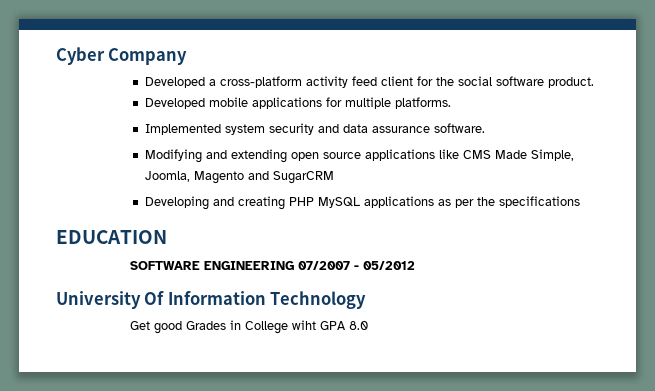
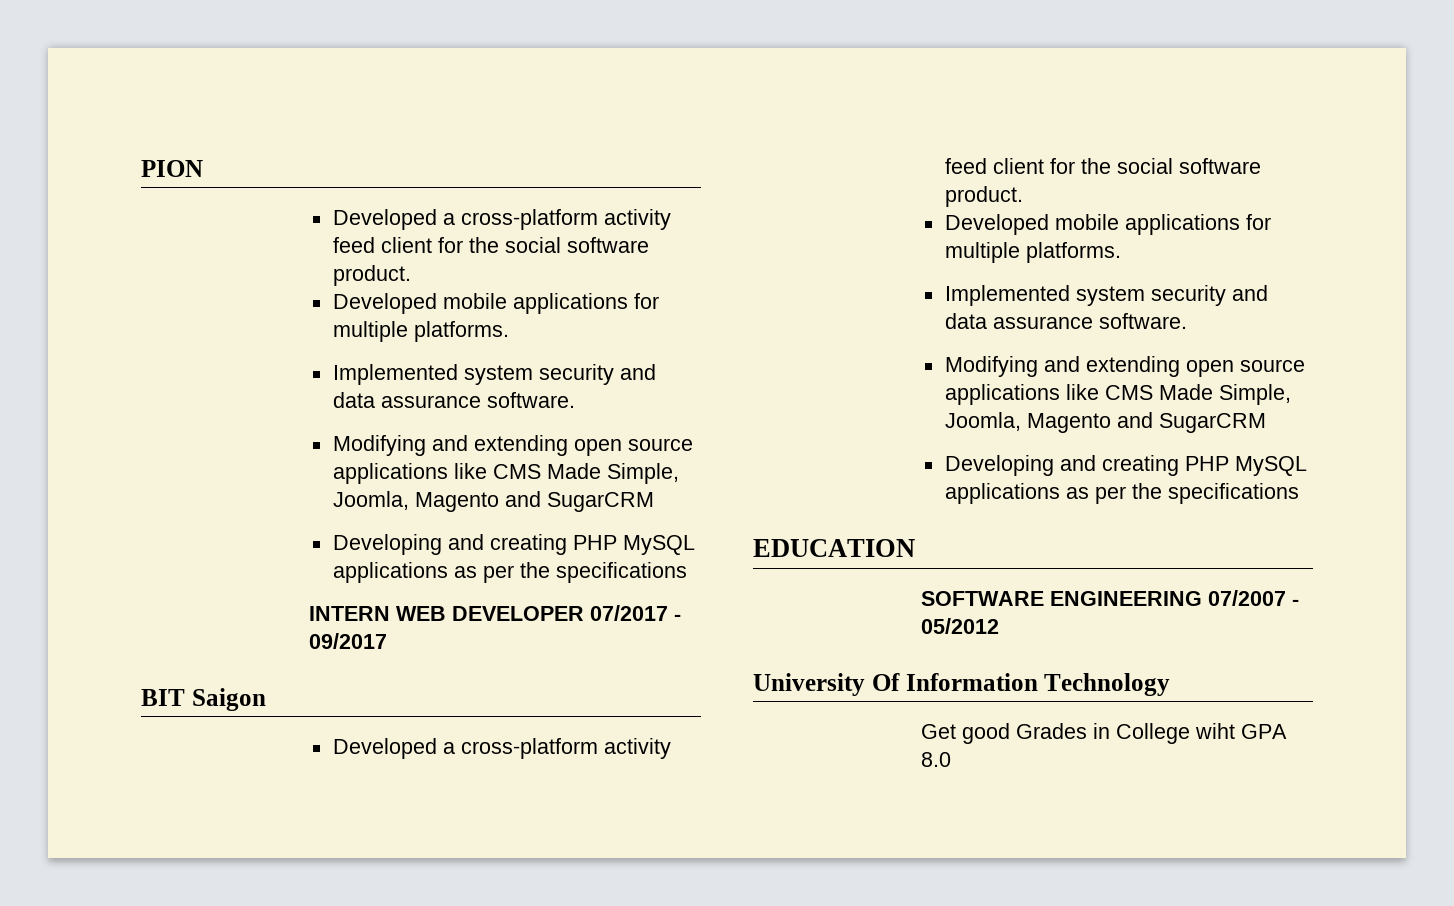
[56,47,188,65] Cyber Company -> [141,160,203,177] [332,209,671,230] [332,237,649,253] [332,265,411,286] [332,293,659,314] [332,321,509,342] [332,364,656,385] [332,392,575,408] [332,435,693,456] [332,463,679,484] [332,491,654,512] [332,534,695,555] [332,562,687,583] [309,605,681,621] [309,633,387,649] [141,688,266,711] PION // Developed a cross-platform activity feed client for the social software product. // Developed mobile applications for multiple platforms. // Implemented system security and data assurance software. // Modifying and extending open source applications like CMS Made Simple, Joomla, Magento and SugarCRM // Developing and creating PHP MySQL applications as per the specifications // INTERN WEB DEVELOPER 07/2017 - 09/2017 // BIT Saigon

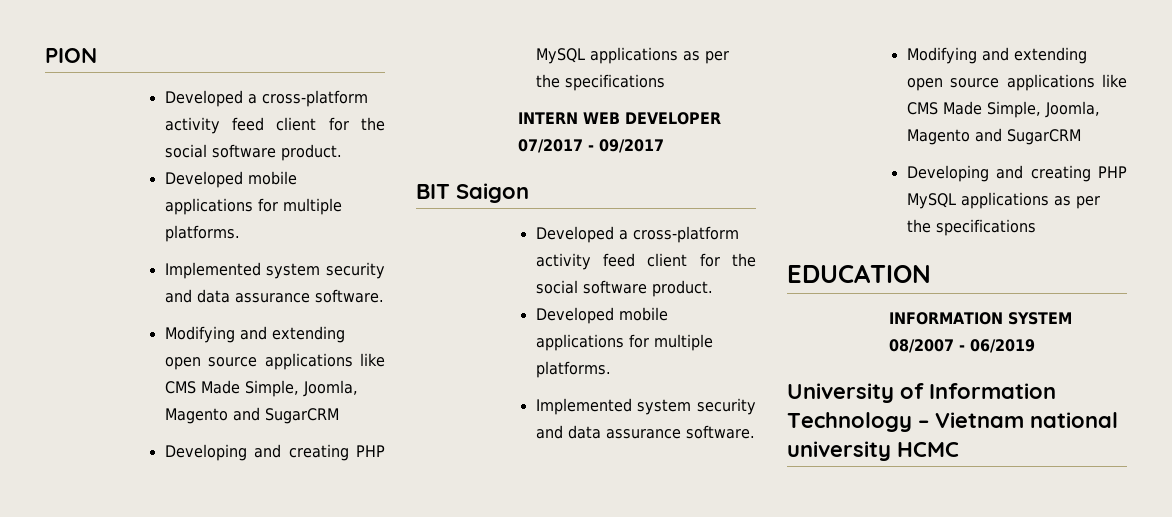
[921,590,1299,606] [921,618,999,634] SOFTWARE ENGINEERING 07/2007 - 05/2012 -> [889,312,1072,325] [889,339,1035,353] INFORMATION SYSTEM 08/2007 - 06/2019
[871,673,900,691] Of -> [900,383,924,399] of
[921,723,1287,744] [921,752,951,767] // Get good Grades in College wiht GPA 8.0 -> [918,412,1118,428] [787,441,959,461] – Vietnam national university HCMC

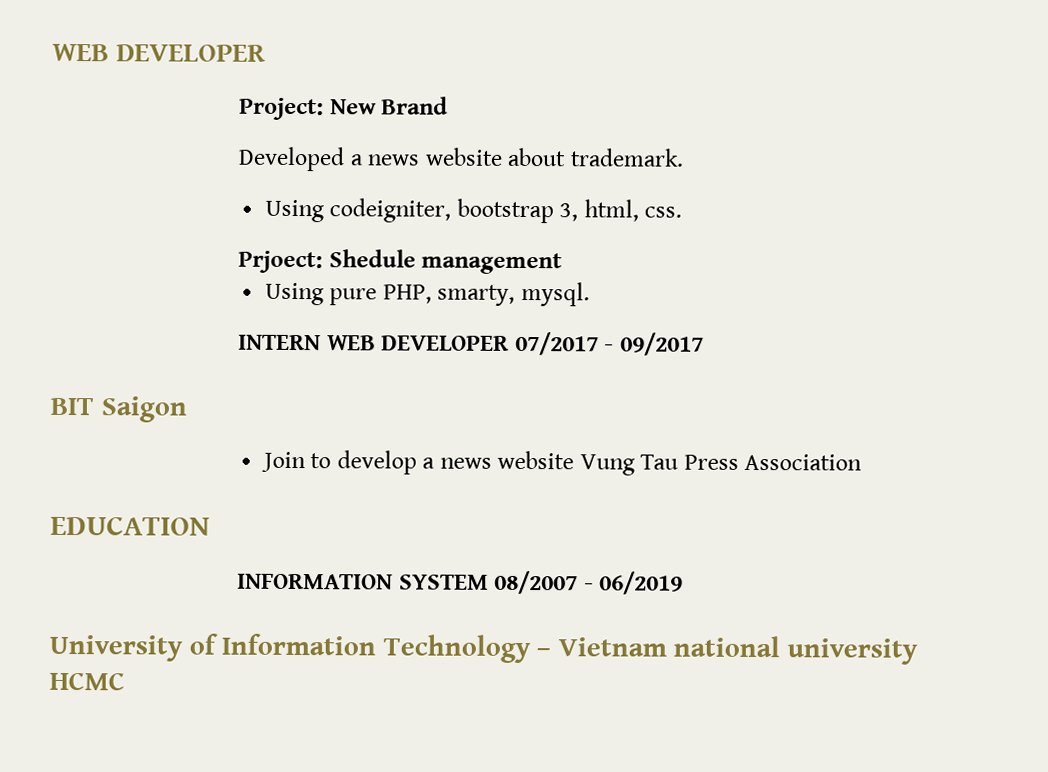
[45,48,97,63] [164,90,368,107] [164,117,385,134] [164,144,342,161] [164,171,297,188] [164,198,342,215] [164,225,240,242] [164,262,385,279] [164,289,384,303] [164,326,345,343] [164,353,385,370] [164,380,358,397] [164,407,339,424] [164,444,385,461] [535,47,729,64] [535,74,665,91] PION // Developed a cross-platform activity feed client for the social software product. // Developed mobile applications for multiple platforms. // Implemented system security and data assurance software. // Modifying and extending open source applications like CMS Made Simple, Joomla, Magento and SugarCRM // Developing and creating PHP MySQL applications as per the specifications -> [52,43,266,62] [239,96,449,121] [238,146,684,172] [264,198,683,224] [238,249,563,275] [264,281,590,307] WEB DEVELOPER // Project: New Brand // Developed a news website about trademark. // Using codeigniter, bootstrap 3, html, css. // Prjoect: Shedule management // Using pure PHP, smarty, mysql.
[535,226,739,243] [535,253,756,270] [535,280,713,297] [535,307,668,324] [535,334,713,351] [535,361,611,378] [535,398,756,415] [535,425,755,439] [906,47,1087,64] [906,74,1127,91] [906,101,1100,118] [906,128,1081,145] [906,165,1127,182] [906,192,1100,209] [906,219,1036,236] Developed a cross-platform activity feed client for the social software product. // Developed mobile applications for multiple platforms. // Implemented system security and data assurance software. // Modifying and extending open source applications like CMS Made Simple, Joomla, Magento and SugarCRM // Developing and creating PHP MySQL applications as per the specifications -> [260,450,863,476] Join to develop a news website Vung Tau Press Association

